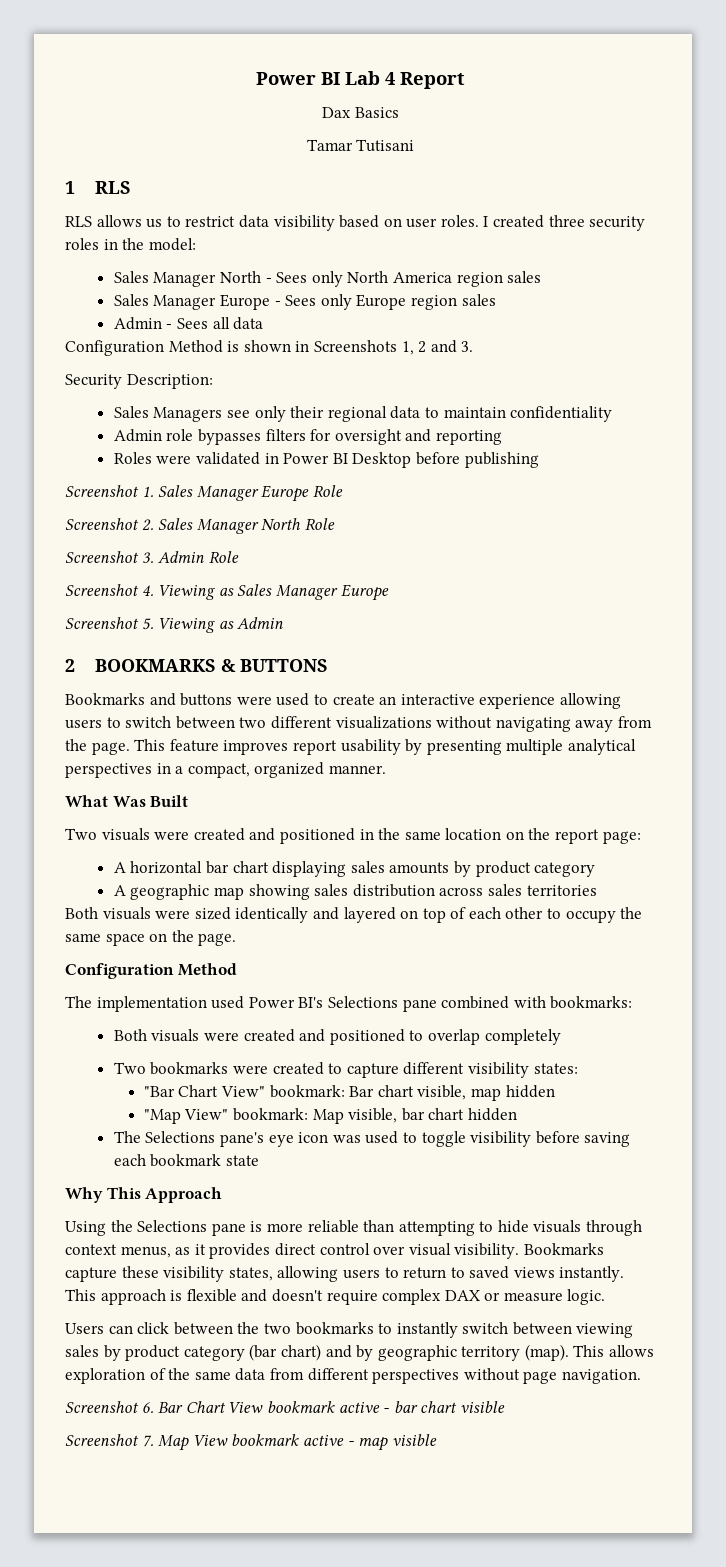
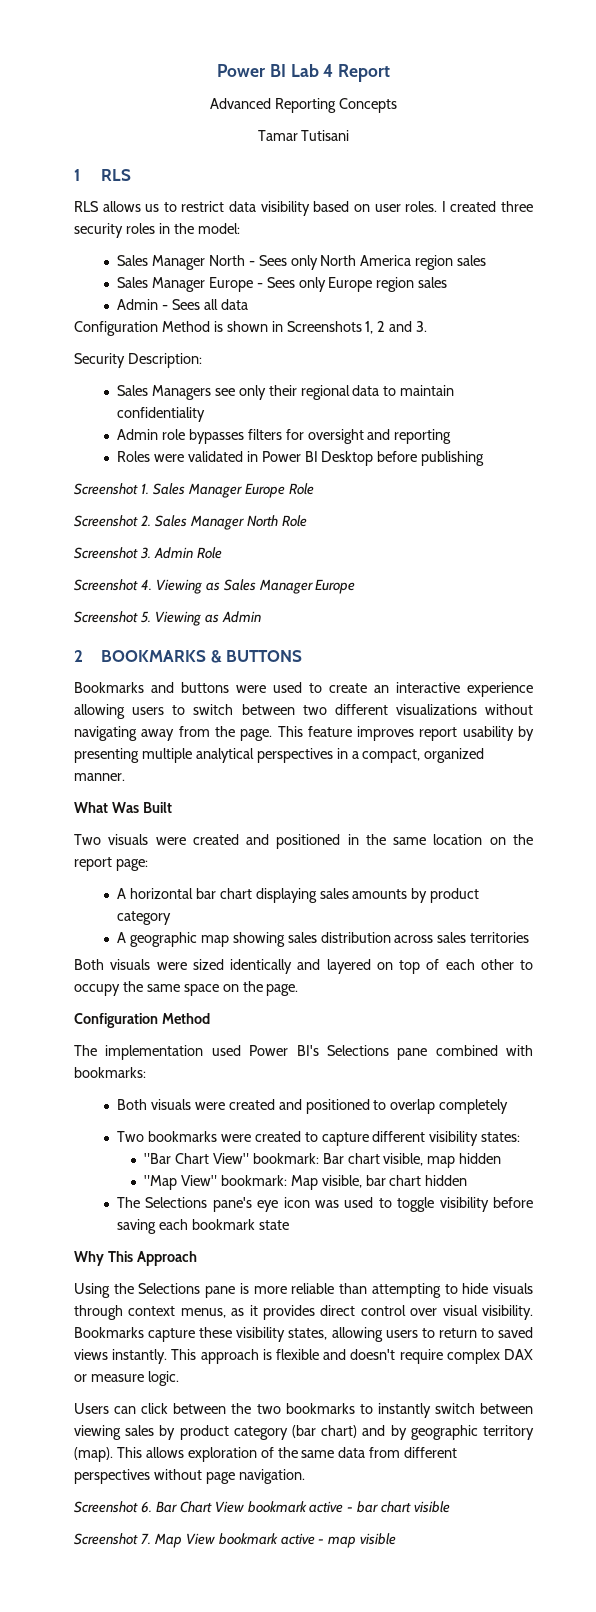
[322,107,399,118] Dax Basics -> [210,98,397,113] Advanced Reporting Concepts

